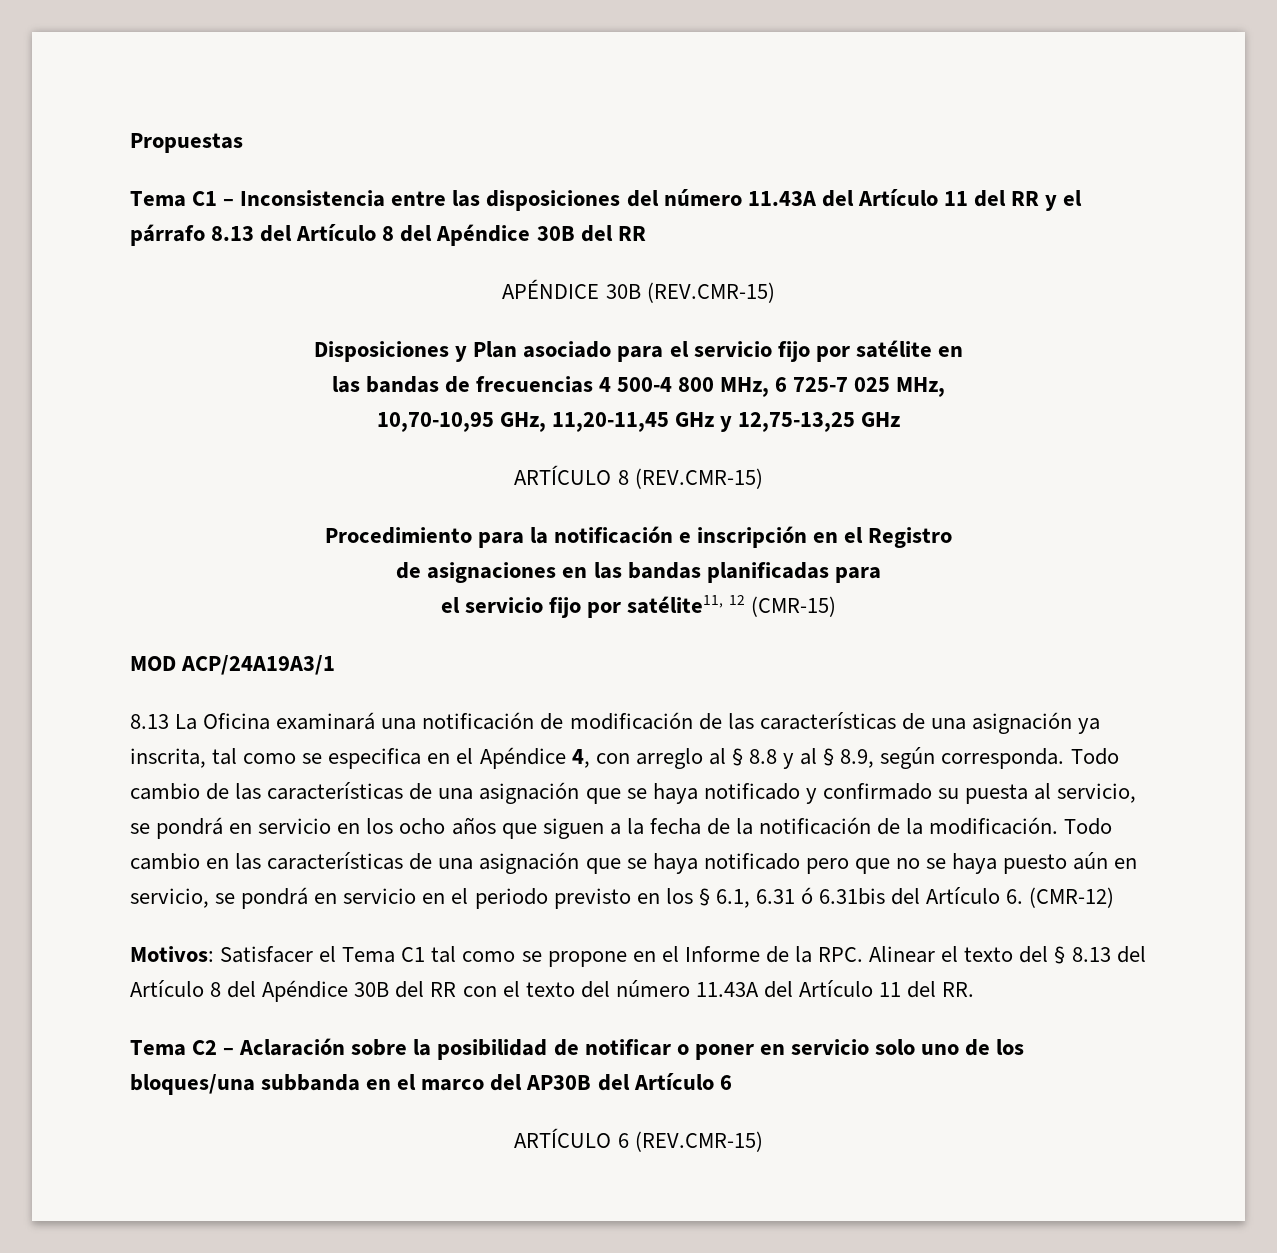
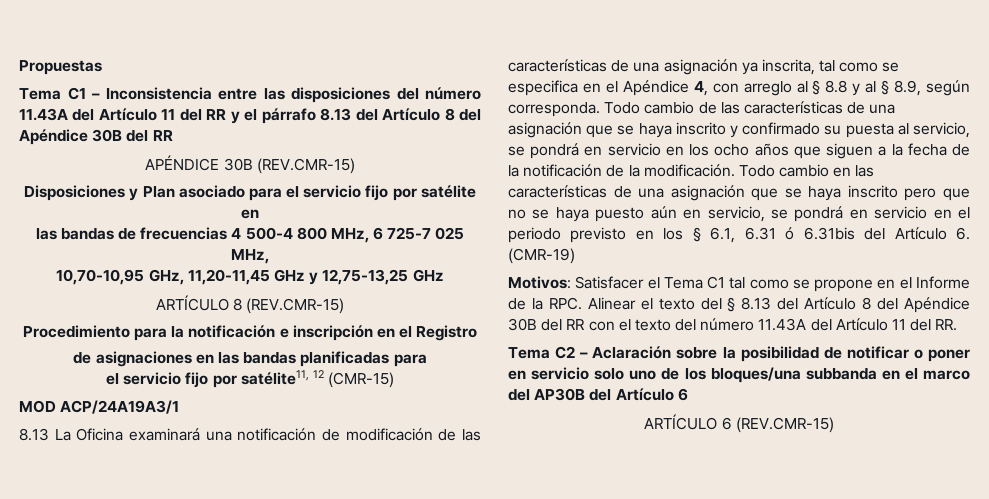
[703,783,800,800] notificado -> [675,122,726,135] inscrito
[703,853,800,870] notificado -> [847,185,898,198] inscrito
[1029,887,1115,908] (CMR-12) -> [508,248,575,264] (CMR-19)

